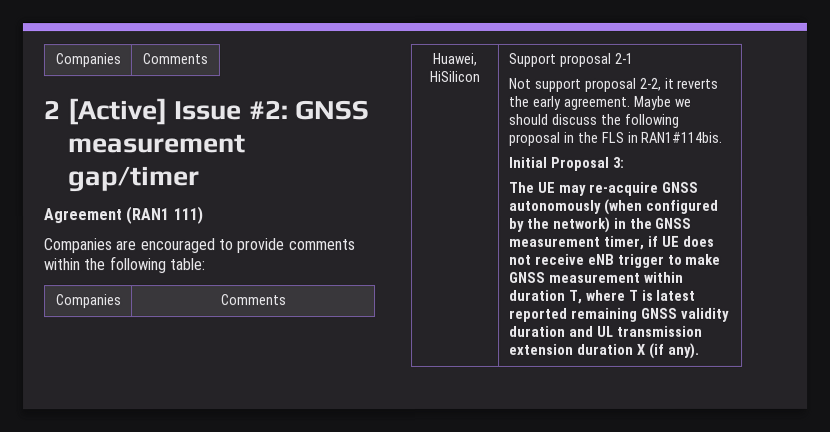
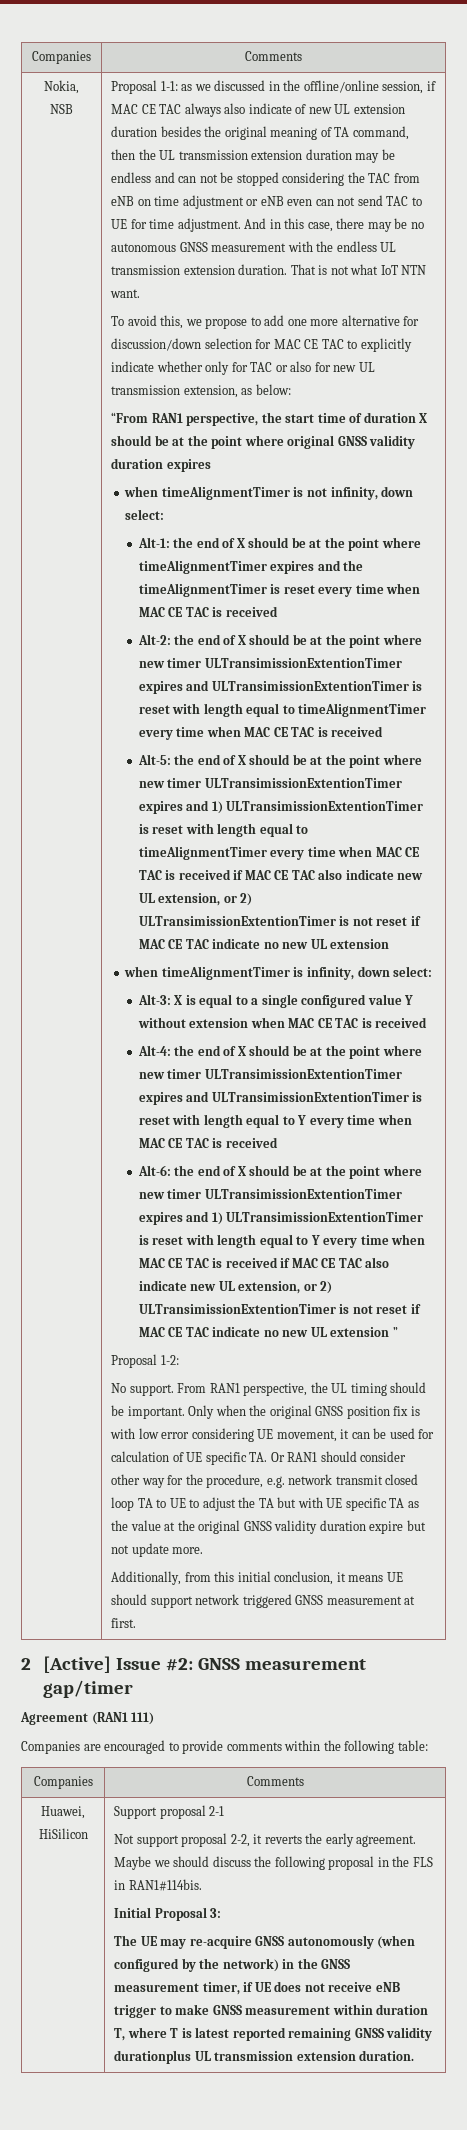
[54,53,121,68] [142,53,208,65] Companies | Comments -> [32,51,91,64] [245,51,302,61] [44,80,79,94] [50,104,73,114] [111,80,436,94] [111,103,405,117] [111,126,409,140] [111,149,395,163] [111,172,420,186] [111,195,422,209] [111,218,424,232] [111,241,397,252] [111,264,427,275] [110,289,141,298] [111,315,420,329] [111,338,412,352] [111,361,375,375] [111,384,291,398] [111,412,428,426] [111,435,416,449] [111,458,211,472] [124,486,414,500] [125,509,165,520] [137,537,421,551] [138,560,364,574] [138,583,421,597] [138,606,278,617] [137,634,422,648] [138,658,402,668] [138,680,423,694] [138,703,427,717] [138,726,384,740] [137,754,422,768] [138,778,402,788] [138,800,424,814] [138,823,309,837] [138,846,420,860] [138,869,424,880] [138,893,253,906] [138,916,421,926] [138,938,390,949] [124,966,433,980] [137,994,414,1008] [137,1017,428,1028] [137,1045,422,1059] [138,1069,402,1079] [138,1091,423,1105] [138,1114,412,1128] [138,1137,278,1148] [137,1165,422,1179] [138,1189,402,1199] [138,1211,424,1225] [138,1234,426,1248] [138,1257,390,1268] [138,1280,333,1294] [138,1304,421,1314] [138,1326,398,1337] [111,1354,179,1368] [111,1382,427,1396] [111,1405,420,1419] [110,1428,435,1442] [111,1451,407,1465] [111,1474,419,1488] [111,1497,419,1511] [111,1520,426,1534] [111,1543,204,1557] [111,1571,403,1585] [111,1594,416,1608] [111,1618,137,1628] Companies | Comments // Nokia, NSB | Proposal 1-1: as we discussed in the offline/online session, if MAC CE TAC always also indicate of new UL extension duration besides the original meaning of TA command, then the UL transmission extension duration may be endless and can not be stopped considering the TAC from eNB on time adjustment or eNB even can not send TAC to UE for time adjustment. And in this case, there may be no autonomous GNSS measurement with the endless UL transmission extension duration. That is not what IoT NTN want. // To avoid this, we propose to add one more alternative for discussion/down selection for MAC CE TAC to explicitly indicate whether only for TAC or also for new UL transmission extension, as below: // “From RAN1 perspective, the start time of duration X should be at the point where original GNSS validity duration expires // when timeAlignmentTimer is not infinity, down select: // Alt-1: the end of X should be at the point where timeAlignmentTimer expires and the timeAlignmentTimer is reset every time when MAC CE TAC is received // Alt-2: the end of X should be at the point where new timer ULTransimissionExtentionTimer expires and ULTransimissionExtentionTimer is reset with length equal to timeAlignmentTimer every time when MAC CE TAC is received // Alt-5: the end of X should be at the point where new timer ULTransimissionExtentionTimer expires and 1) ULTransimissionExtentionTimer is reset with length equal to timeAlignmentTimer every time when MAC CE TAC is received if MAC CE TAC also indicate new UL extension, or 2) ULTransimissionExtentionTimer is not reset if MAC CE TAC indicate no new UL extension // when timeAlignmentTimer is infinity, down select: // Alt-3: X is equal to a single configured value Y without extension when MAC CE TAC is received // Alt-4: the end of X should be at the point where new timer ULTransimissionExtentionTimer expires and ULTransimissionExtentionTimer is reset with length equal to Y every time when MAC CE TAC is received // Alt-6: the end of X should be at the point where new timer ULTransimissionExtentionTimer expires and 1) ULTransimissionExtentionTimer is reset with length equal to Y every time when MAC CE TAC is received if MAC CE TAC also indicate new UL extension, or 2) ULTransimissionExtentionTimer is not reset if MAC CE TAC indicate no new UL extension ” // Proposal 1-2: // No support. From RAN1 perspective, the UL timing should be important. Only when the original GNSS position fix is with low error considering UE movement, it can be used for calculation of UE specific TA. Or RAN1 should consider other way for the procedure, e.g. network transmit closed loop TA to UE to adjust the TA but with UE specific TA as the value at the original GNSS validity duration expire but not update more. // Additionally, from this initial conclusion, it means UE should support network triggered GNSS measurement at first.
[508,325,703,337] [508,342,700,359] duration and UL transmission extension duration X (if any). -> [114,2050,415,2064] durationplus UL transmission extension duration.

